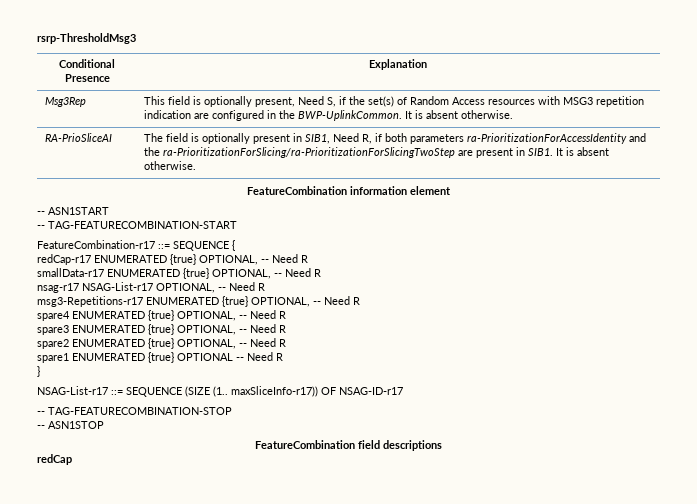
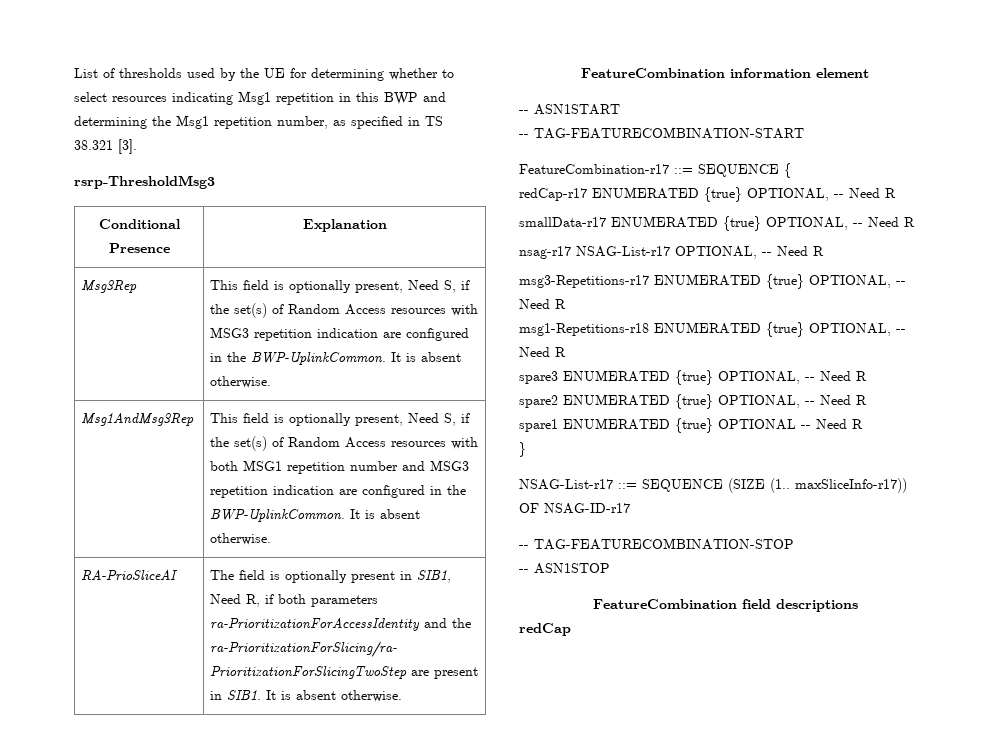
(37, 38) none -> [74,68,454,81] [74,91,446,105] [74,115,443,129] [74,139,137,154] List of thresholds used by the UE for determining whether to select resources indicating Msg1 repetition in this BWP and determining the Msg1 repetition number, as specified in TS 38.321 [3]. //
(514, 114) none -> [81,413,195,426] [210,413,471,426] [210,436,479,451] [210,460,470,474] [210,485,467,498] [210,509,421,522] [210,533,272,545] // Msg1AndMsg3Rep | This field is optionally present, Need S, if the set(s) of Random Access resources with both MSG1 repetition number and MSG3 repetition indication are configured in the BWP-UplinkCommon. It is absent otherwise.
[37,311,70,321] spare4 -> [519,323,649,336] msg1-Repetitions-r18

